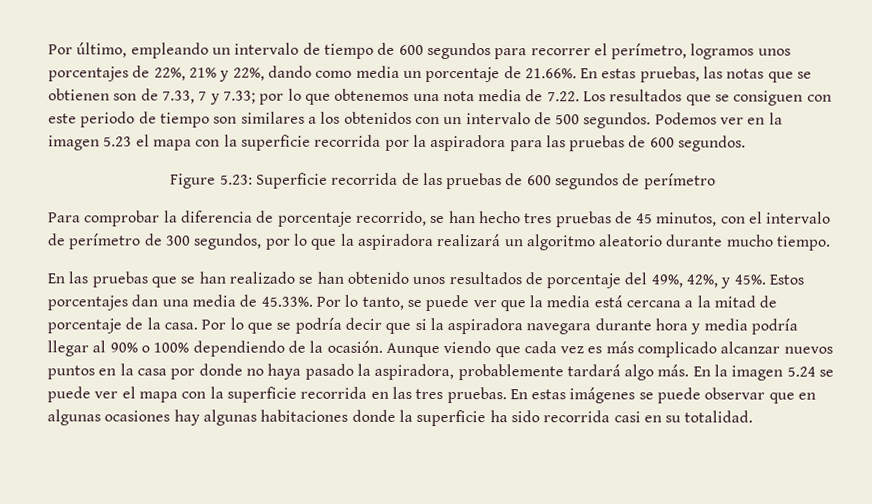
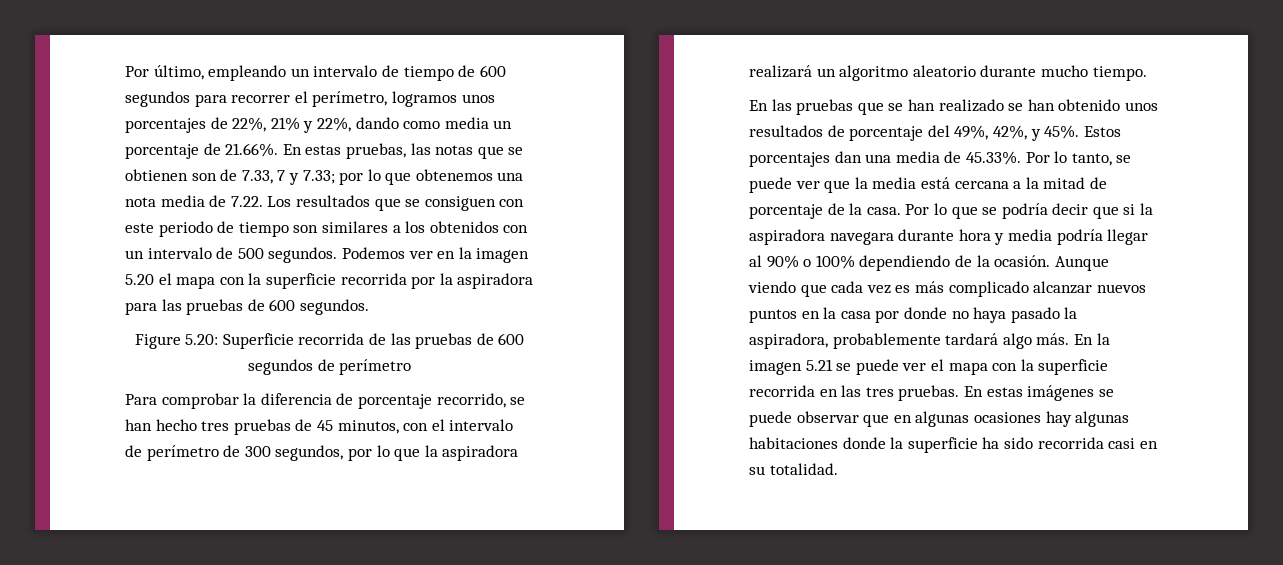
[103,136,133,147] 5.23 -> [125,274,154,285] 5.20
[219,174,253,185] 5.23: -> [185,334,219,345] 5.20:
[786,366,816,377] 5.24 -> [805,359,833,371] 5.21

